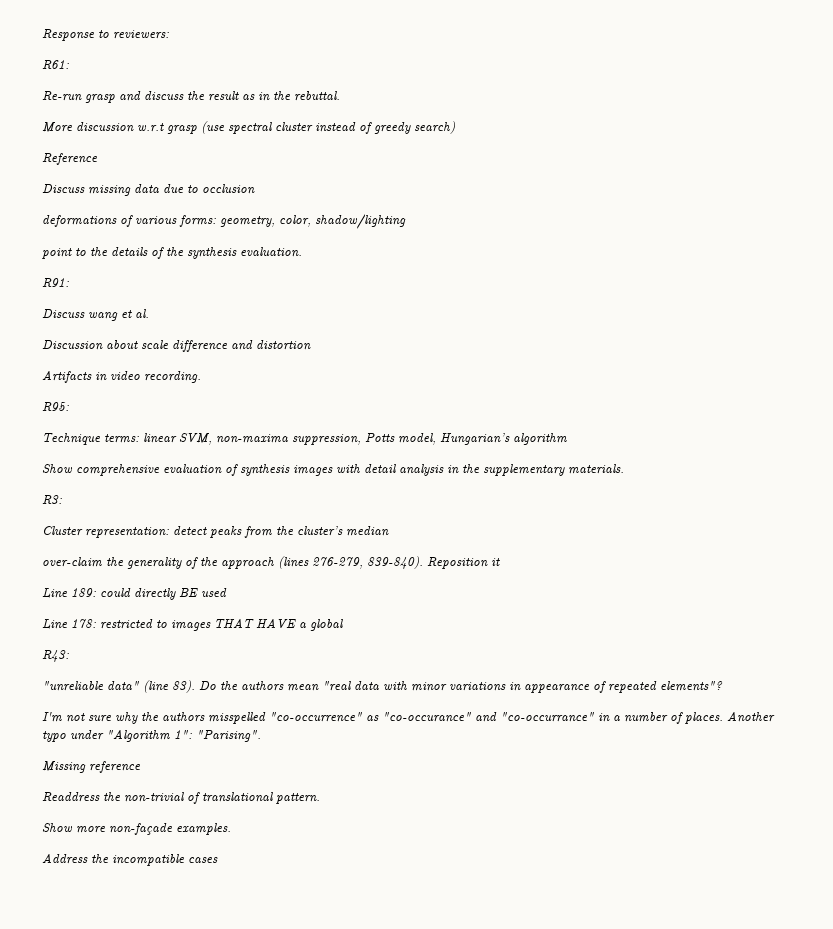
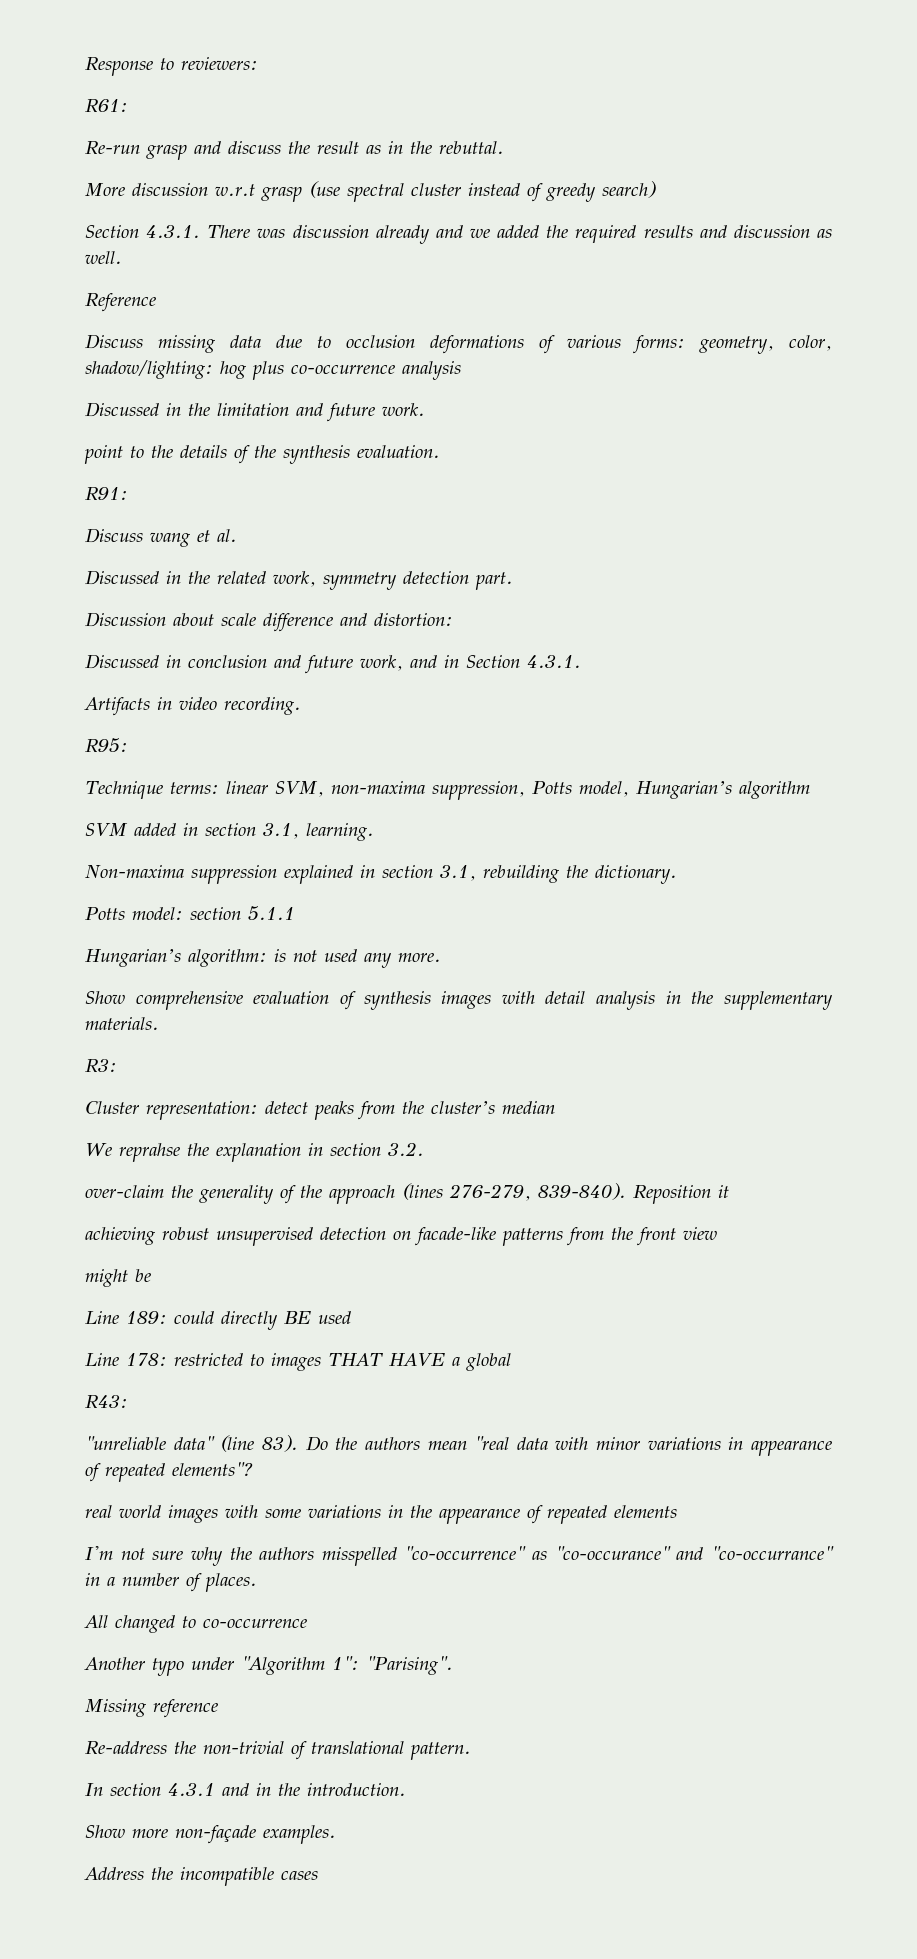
(455, 127) none -> [85,225,832,244] [85,251,122,264] // Section 4.3.1. There was discussion already and we added the required results and discussion as well.
(255, 189) // -> (416, 341) none
[315,214,406,229] shadow/lighting -> [85,360,461,380] [85,402,425,422] shadow/lighting: hog plus co-occurrence analysis // Discussed in the limitation and future work.
(149, 313) none -> [85,570,513,590] // Discussed in the related work, symmetry detection part.
[256,340,311,350] distortion -> [374,613,453,626] [85,654,581,674] distortion: // Discussed in conclusion and future work, and in Section 4.3.1.
(567, 439) none -> [85,823,374,841] [85,865,677,884] [85,906,295,921] [85,949,441,968] // SVM added in section 3.1, learning. // Non-maxima suppression explained in section 3.1, rebuilding the dictionary. // Potts model: section 5.1.1 // Hungarian’s algorithm: is not used any more.
(389, 531) none -> [85,1142,424,1162] // We reprahse the explanation in section 3.2.
(500, 562) none -> [85,1227,717,1246] [85,1269,151,1287] // achieving robust unsupervised detection on facade-like patterns from the front view // might be
(723, 686) none -> [85,1505,677,1524] // real world images with some variations in the appearance of repeated elements
(723, 718) none -> [84,1615,307,1633] // All changed to co-occurrence //
[42,792,100,802] Readdress -> [85,1741,167,1755] Re-address
(320, 798) none -> [85,1783,406,1796] // In section 4.3.1 and in the introduction.

